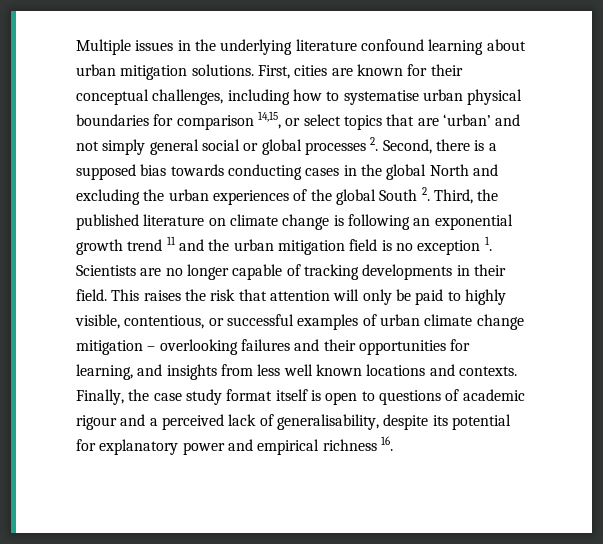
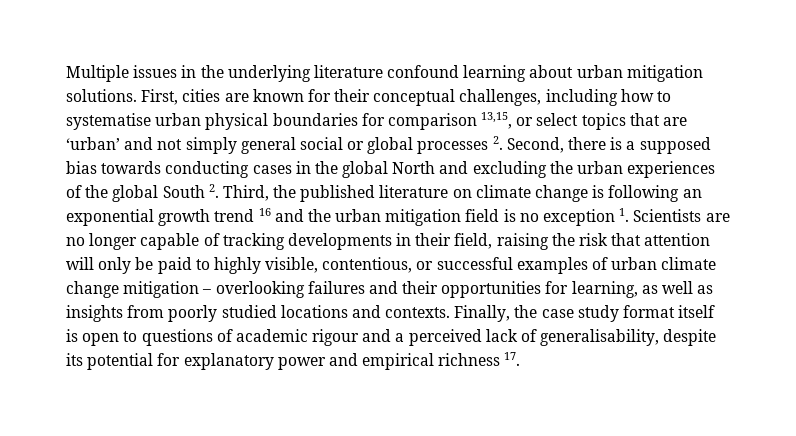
[257,111,281,129] 14,15, -> [481,112,513,129] 13,15,
[166,236,176,245] 11 -> [258,208,271,216] 16
[76,289,181,301] field. This raises -> [454,233,549,250] field, raising
[137,364,362,380] and insights from less well known -> [641,281,714,294] [66,305,277,322] as well as insights from poorly studied
[380,436,393,451] 16. -> [504,352,521,366] 17.

